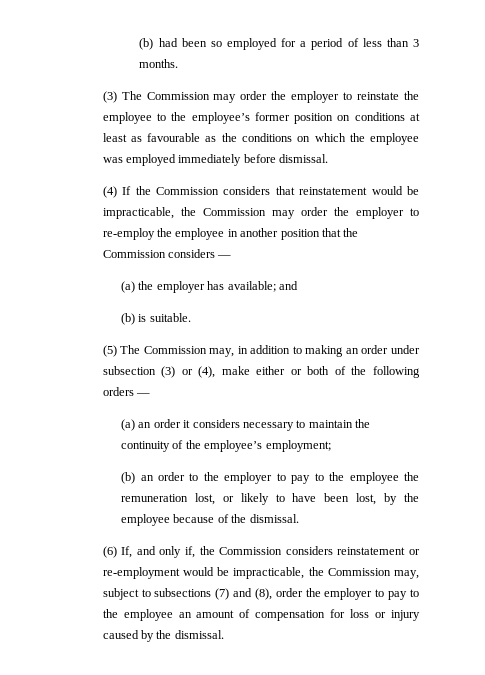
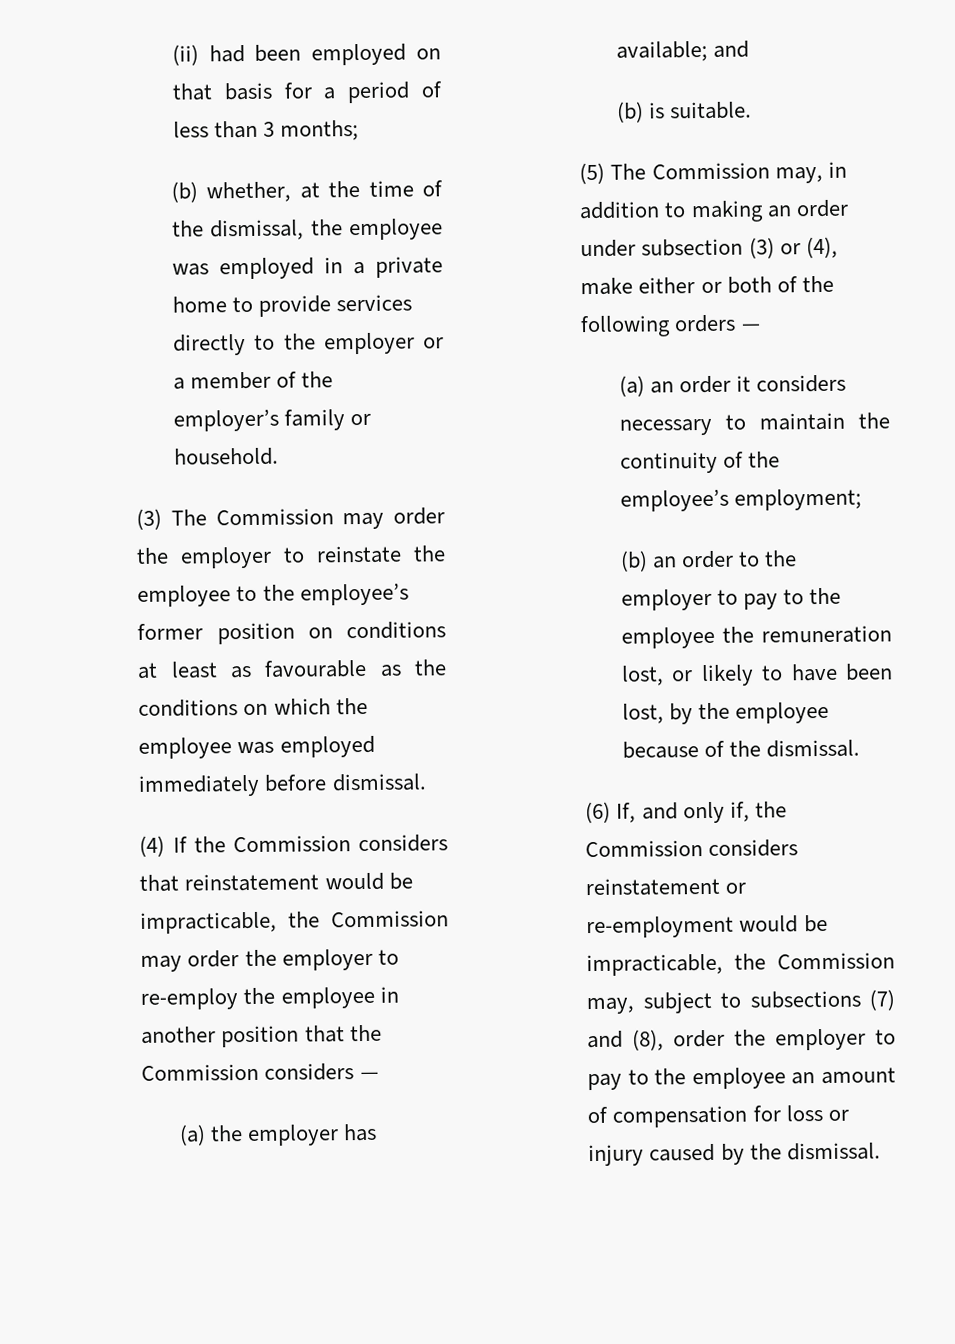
[139,38,154,50] (b) -> [171,44,199,66] (ii)
[210,38,278,50] so employed -> [311,43,441,66] [171,82,272,101] employed on that basis
[139,59,179,68] months. -> [280,120,360,141] [171,180,443,203] [172,218,443,241] [172,256,443,280] [172,294,413,317] [173,332,444,356] [173,371,334,390] [173,409,372,432] [174,447,280,466] months; // (b) whether, at the time of the dismissal, the employee was employed in a private home to provide services directly to the employer or a member of the employer’s family or household.

